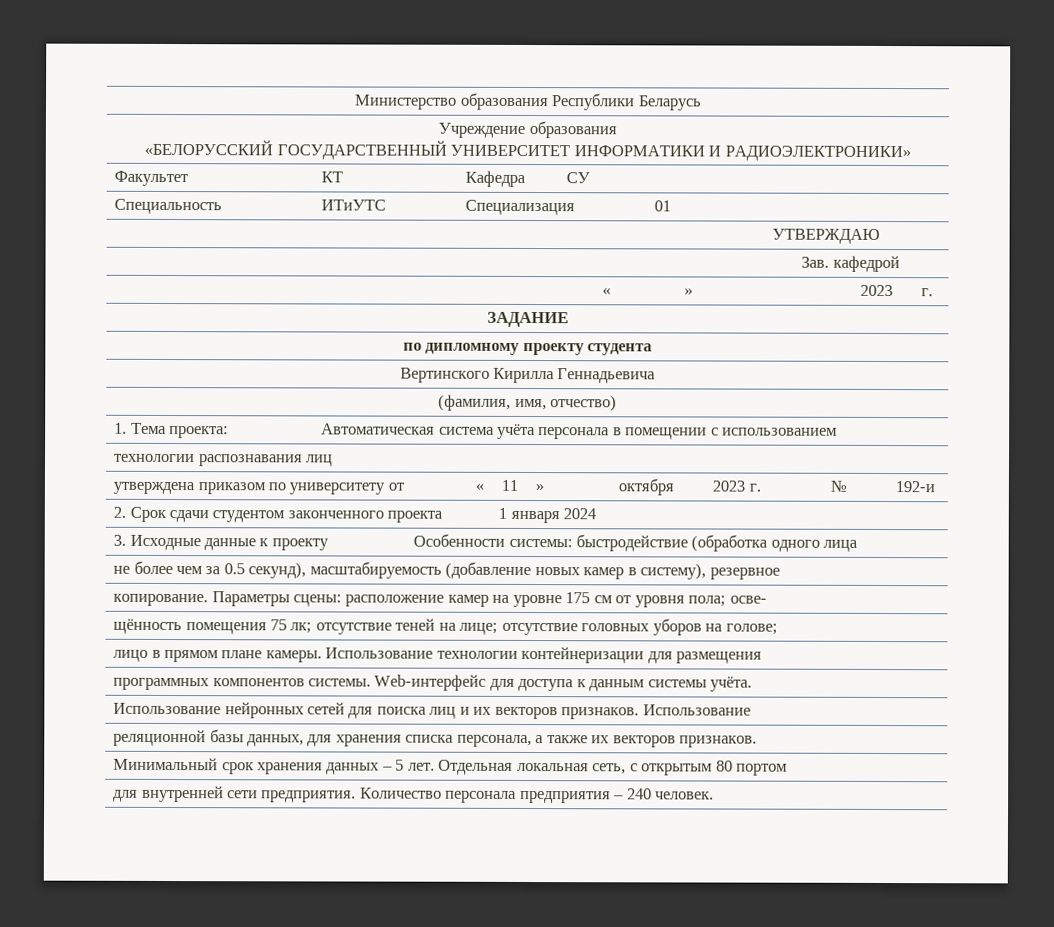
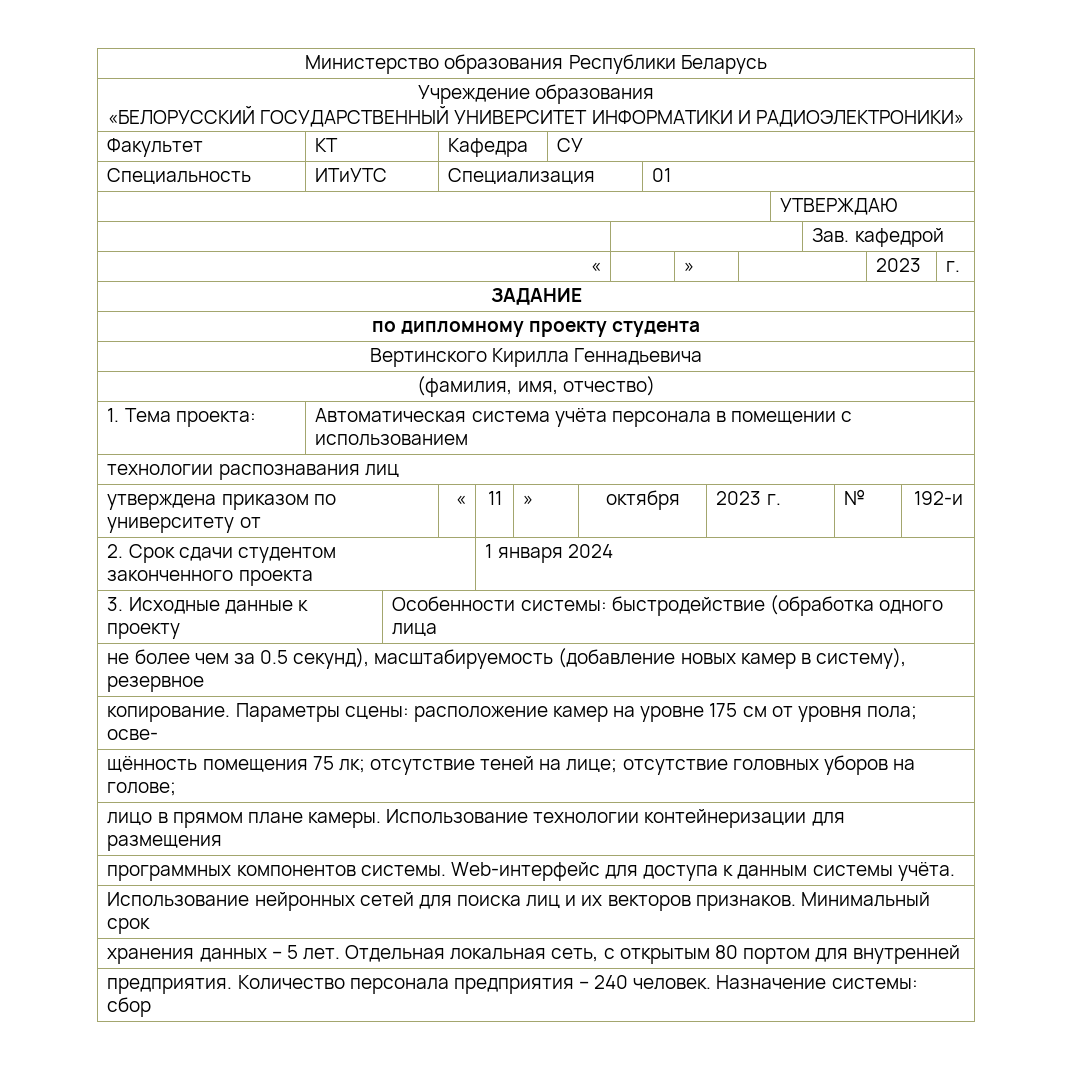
[642,704,751,716] [113,729,758,748] Использование // реляционной базы данных, для хранения списка персонала, а также их векторов признаков. // -> (796, 903) none
(255, 768) none -> (151, 926) //
(788, 769) // -> (810, 956) none
[226,790,258,799] сети -> (961, 954) //
(715, 795) none -> [716,975,918,989] [107,997,152,1017] Назначение системы: сбор

